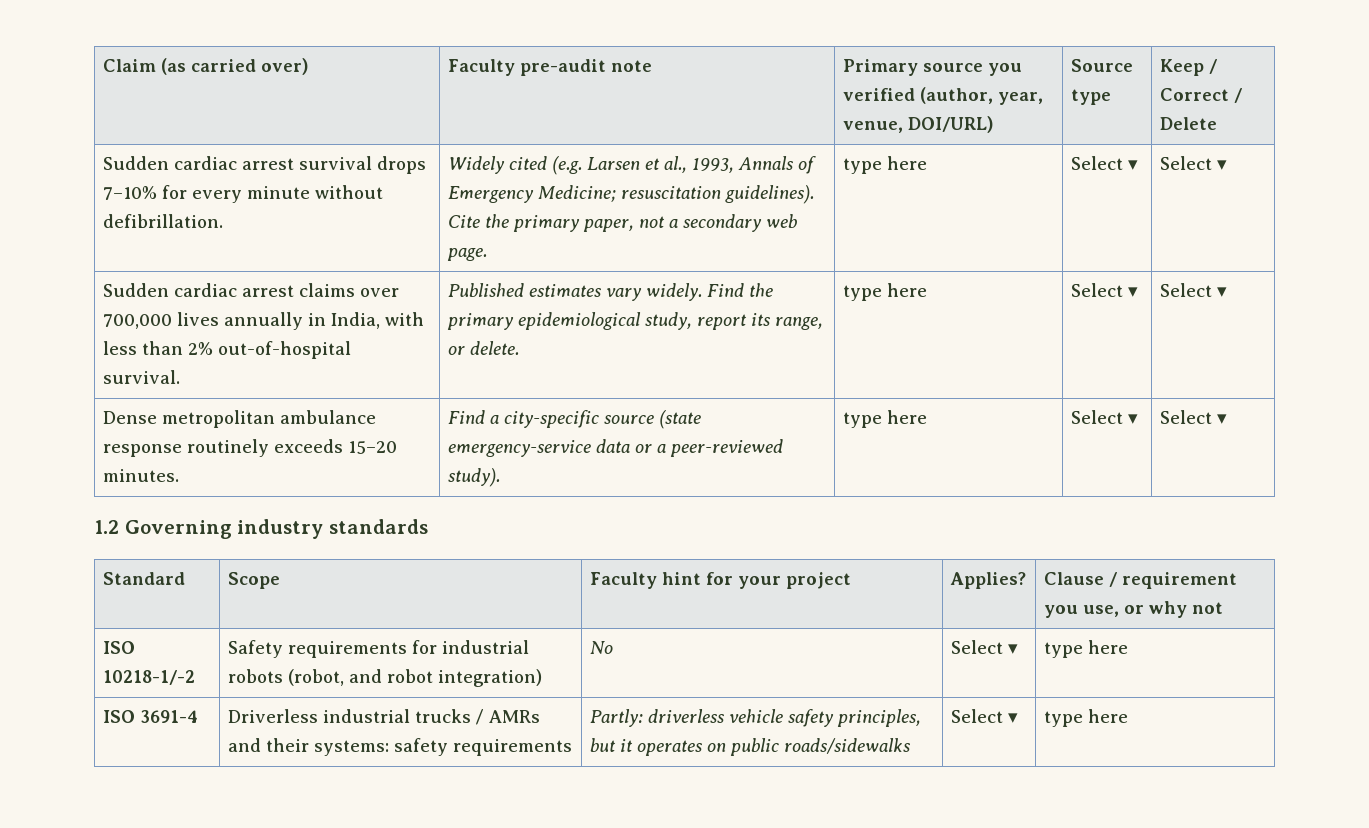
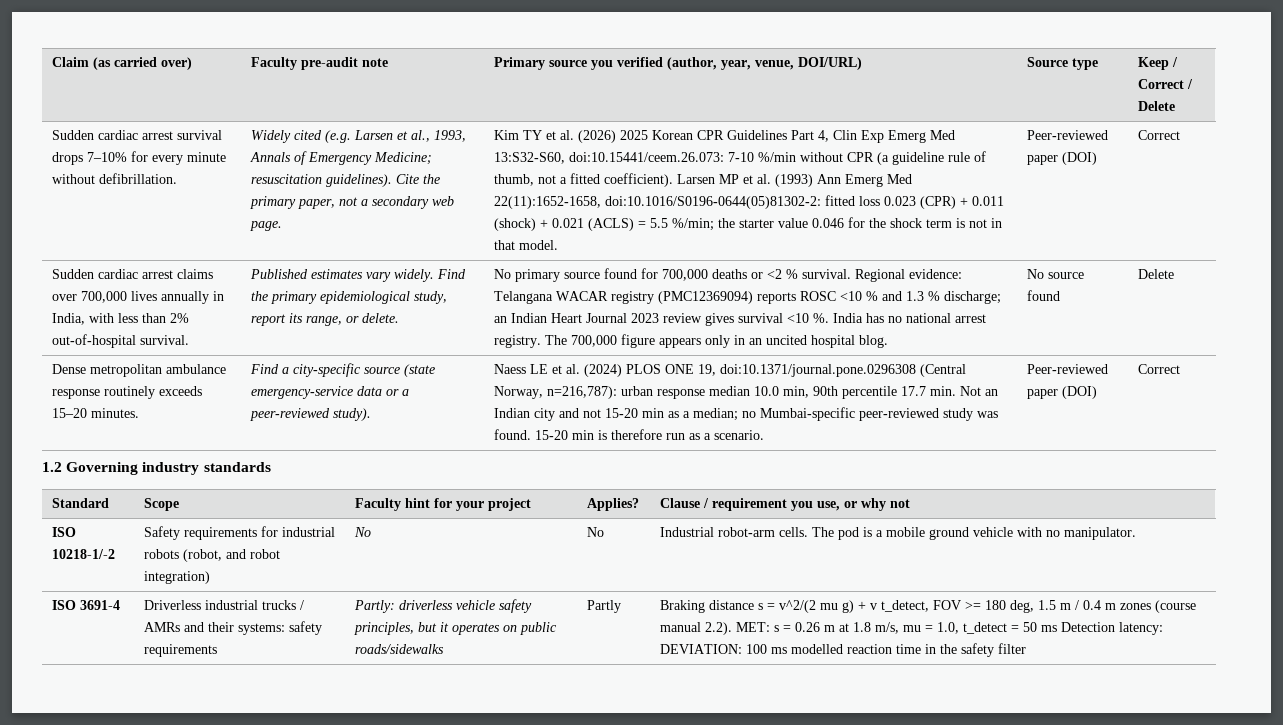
[842,156,927,174] [1070,156,1138,170] [1159,156,1227,170] type here | Select ▾ | Select ▾ -> [494,130,956,143] [494,151,987,165] [494,173,913,187] [494,195,1005,209] [494,217,1003,231] [494,240,559,250] [1027,130,1109,140] [1027,152,1098,165] [1138,130,1181,140] Kim TY et al. (2026) 2025 Korean CPR Guidelines Part 4, Clin Exp Emerg Med 13:S32-S60, doi:10.15441/ceem.26.073: 7-10 %/min without CPR (a guideline rule of thumb, not a fitted coefficient). Larsen MP et al. (1993) Ann Emerg Med 22(11):1652-1658, doi:10.1016/S0196-0644(05)81302-2: fitted loss 0.023 (CPR) + 0.011 (shock) + 0.021 (ACLS) = 5.5 %/min; the starter value 0.046 for the shock term is not in that model. | Peer-reviewed paper (DOI) | Correct
[842,283,927,301] [1070,283,1138,297] [1159,283,1227,297] type here | Select ▾ | Select ▾ -> [494,268,963,282] [494,291,1002,304] [494,313,987,326] [494,334,889,348] [1027,269,1085,279] [1027,290,1061,301] [1138,269,1175,279] No primary source found for 700,000 deaths or <2 % survival. Regional evidence: Telangana WACAR registry (PMC12369094) reports ROSC <10 % and 1.3 % discharge; an Indian Heart Journal 2023 review gives survival <10 %. India has no national arrest registry. The 700,000 figure appears only in an uncited hospital blog. | No source found | Delete
[842,410,927,428] [1070,410,1138,424] [1159,410,1227,424] type here | Select ▾ | Select ▾ -> [494,364,967,377] [494,386,999,399] [494,407,999,421] [494,429,765,440] [1027,364,1109,374] [1027,386,1098,399] [1138,364,1181,374] Naess LE et al. (2024) PLOS ONE 19, doi:10.1371/journal.pone.0296308 (Central Norway, n=216,787): urban response median 10.0 min, 90th percentile 17.7 min. Not an Indian city and not 15-20 min as a median; no Mumbai-specific peer-reviewed study was found. 15-20 min is therefore run as a scenario. | Peer-reviewed paper (DOI) | Correct
[950,640,1018,654] [1043,640,1128,658] Select ▾ | type here -> [587,527,605,537] [660,527,1137,540] No | Industrial robot-arm cells. The pod is a mobile ground vehicle with no manipulator.
[950,709,1018,723] [1043,709,1128,727] Select ▾ | type here -> [587,600,622,613] [660,600,1197,613] [660,622,1164,635] [660,643,1027,657] Partly | Braking distance s = v^2/(2 mu g) + v t_detect, FOV >= 180 deg, 1.5 m / 0.4 m zones (course manual 2.2). MET: s = 0.26 m at 1.8 m/s, mu = 1.0, t_detect = 50 ms Detection latency: DEVIATION: 100 ms modelled reaction time in the safety filter

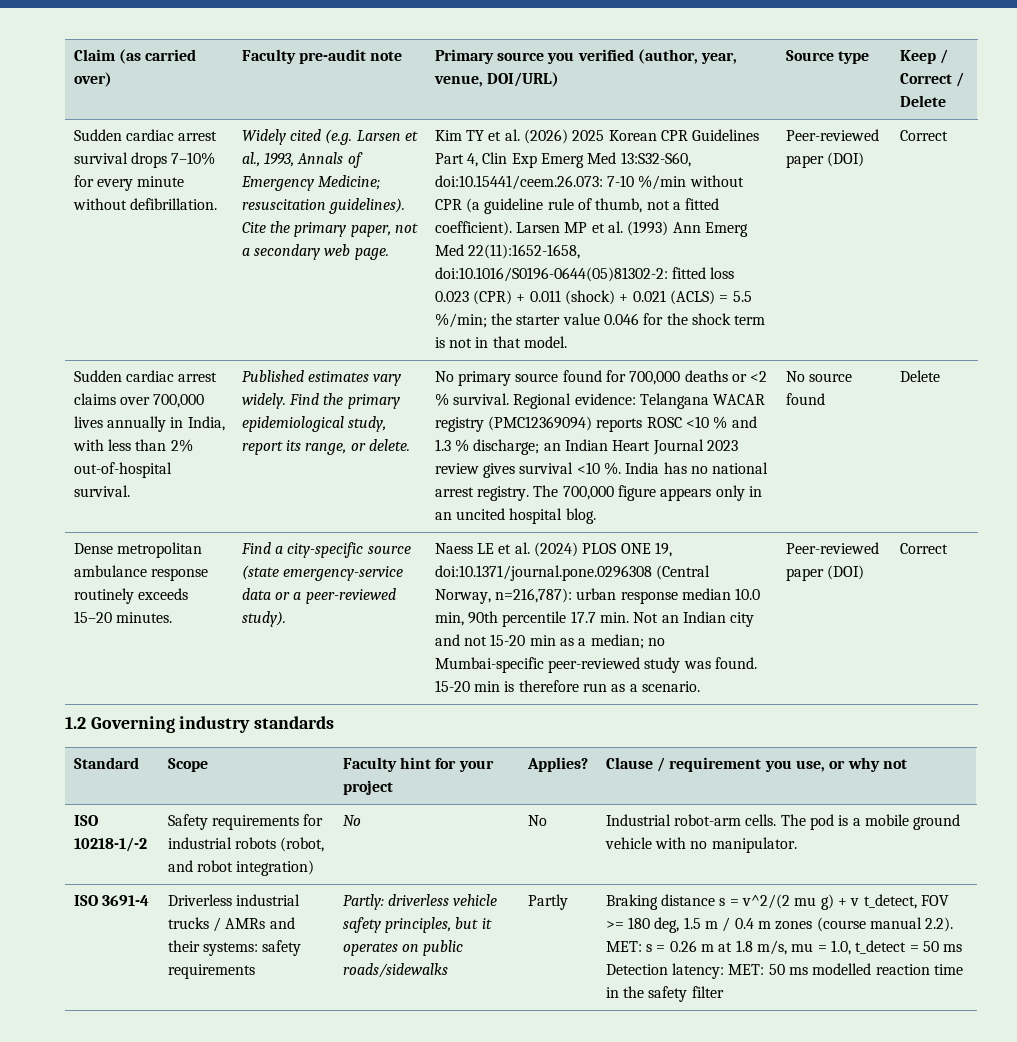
[660,644,768,654] DEVIATION: 100 -> [728,964,785,975] MET: 50

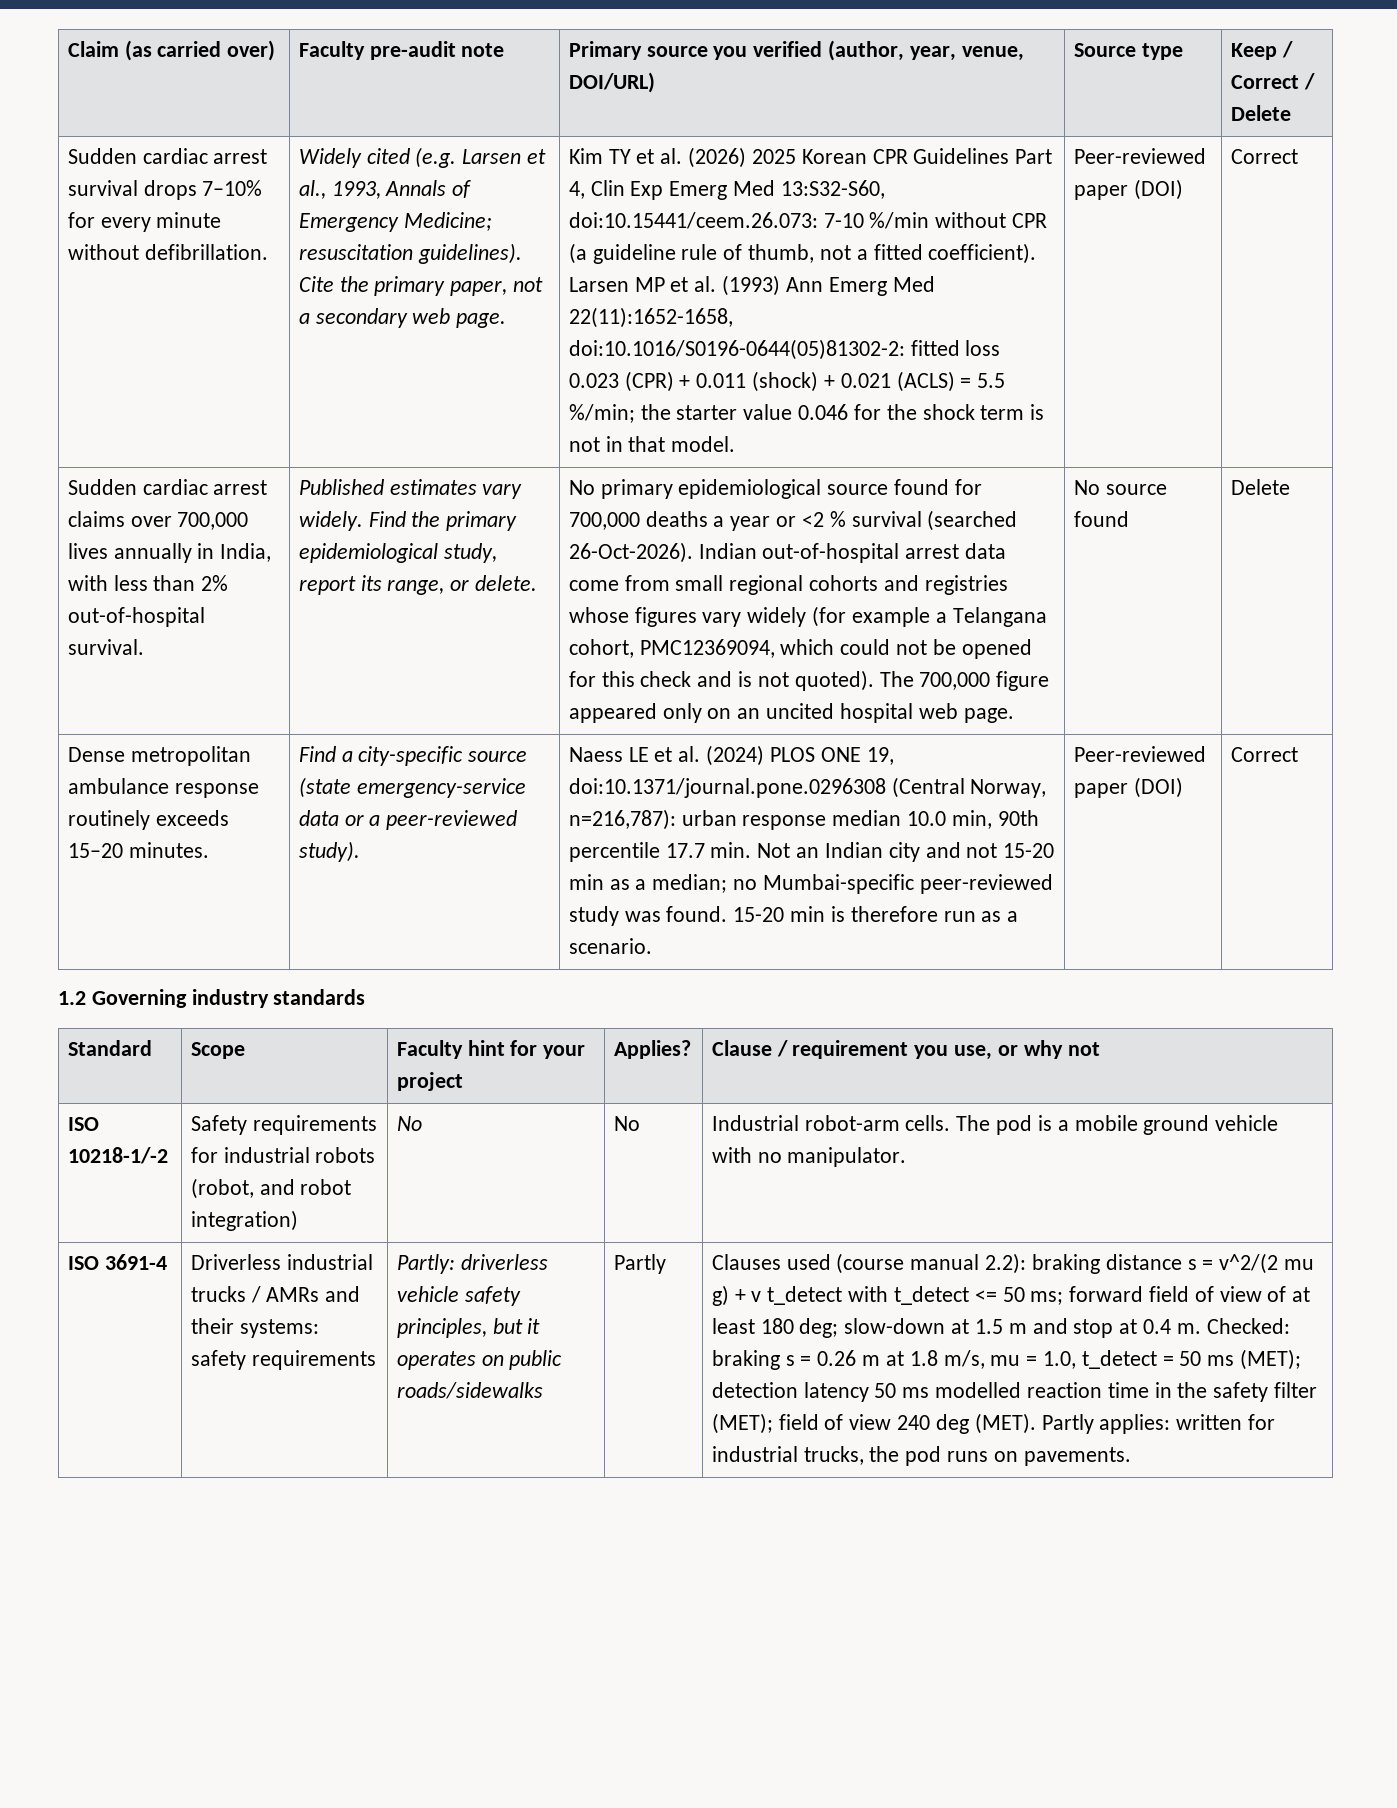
(512, 378) none -> [678,479,822,499] epidemiological
(728, 376) none -> [713,516,771,531] a year
[453,393,766,409] [434,416,757,432] [434,439,738,455] [434,462,769,478] [434,485,762,501] survival. Regional evidence: Telangana WACAR registry (PMC12369094) reports ROSC <10 % and 1.3 % discharge; an Indian Heart Journal 2023 review gives survival <10 %. India has no national arrest registry. The 700,000 figure appears only in -> [851,510,1018,531] [568,542,1007,563] [568,575,1008,595] [568,606,1047,627] [568,639,1032,659] [568,670,1050,691] [568,703,732,723] survival (searched 26-Oct-2026). Indian out-of-hospital arrest data come from small regional cohorts and registries whose figures vary widely (for example a Telangana cohort, PMC12369094, which could not be opened for this check and is not quoted). The 700,000 figure appeared only on
[565,508,596,524] blog. -> [918,703,1014,723] web page.
[605,894,658,910] Braking -> [711,1253,1100,1274] Clauses used (course manual 2.2): braking
[863,894,949,909] [605,917,954,933] [605,941,642,952] t_detect, FOV >= 180 deg, 1.5 m / 0.4 m zones (course manual 2.2). MET: -> [767,1286,1311,1305] [711,1318,1290,1338] [711,1350,780,1370] t_detect with t_detect <= 50 ms; forward field of view of at least 180 deg; slow-down at 1.5 m and stop at 0.4 m. Checked: braking
[605,963,765,979] Detection latency: MET: -> [1239,1349,1301,1370] [711,1382,869,1402] (MET); detection latency
(724, 992) none -> [711,1413,1275,1434] [711,1446,1131,1466] (MET); field of view 240 deg (MET). Partly applies: written for industrial trucks, the pod runs on pavements.

